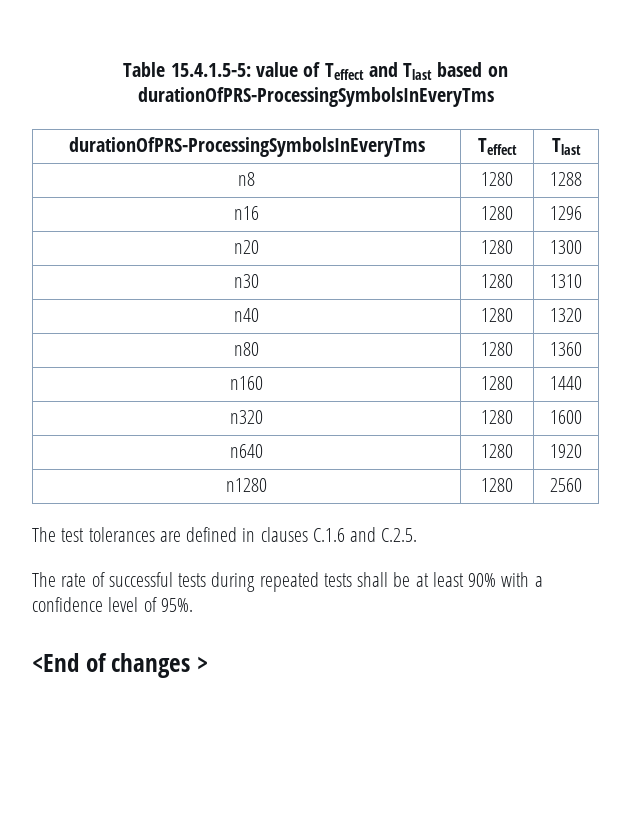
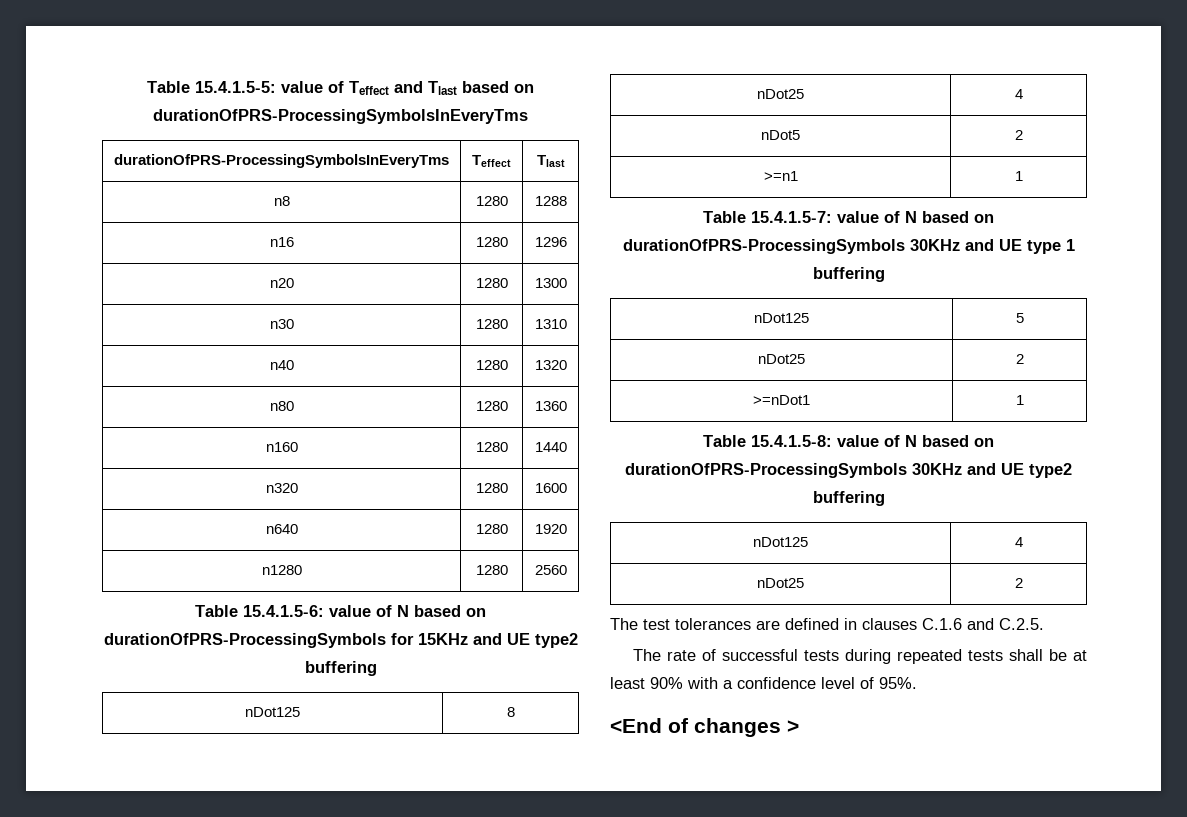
(582, 485) none -> [195,605,486,617] [103,633,578,648] [304,661,377,676] [245,707,300,717] [506,707,515,717] [757,89,804,99] [1014,89,1023,99] [761,130,800,140] [1014,130,1023,140] [763,171,798,181] [1014,171,1023,181] [703,211,994,223] [622,239,1075,254] [812,267,885,282] [754,313,809,323] [1015,313,1024,323] [758,354,805,364] [1015,354,1024,364] [753,395,810,405] [1015,395,1024,405] [703,435,994,447] [625,463,1072,478] [812,491,885,506] [753,537,808,547] [1014,537,1023,547] [757,578,804,588] [1014,578,1023,588] // Table 15.4.1.5-6: value of N based on durationOfPRS-ProcessingSymbols for 15KHz and UE type2 buffering // nDot125 | 8 // nDot25 | 4 // nDot5 | 2 // >=n1 | 1 // Table 15.4.1.5-7: value of N based on durationOfPRS-ProcessingSymbols 30KHz and UE type 1 buffering // nDot125 | 5 // nDot25 | 2 // >=nDot1 | 1 // Table 15.4.1.5-8: value of N based on durationOfPRS-ProcessingSymbols 30KHz and UE type2 buffering // nDot125 | 4 // nDot25 | 2

